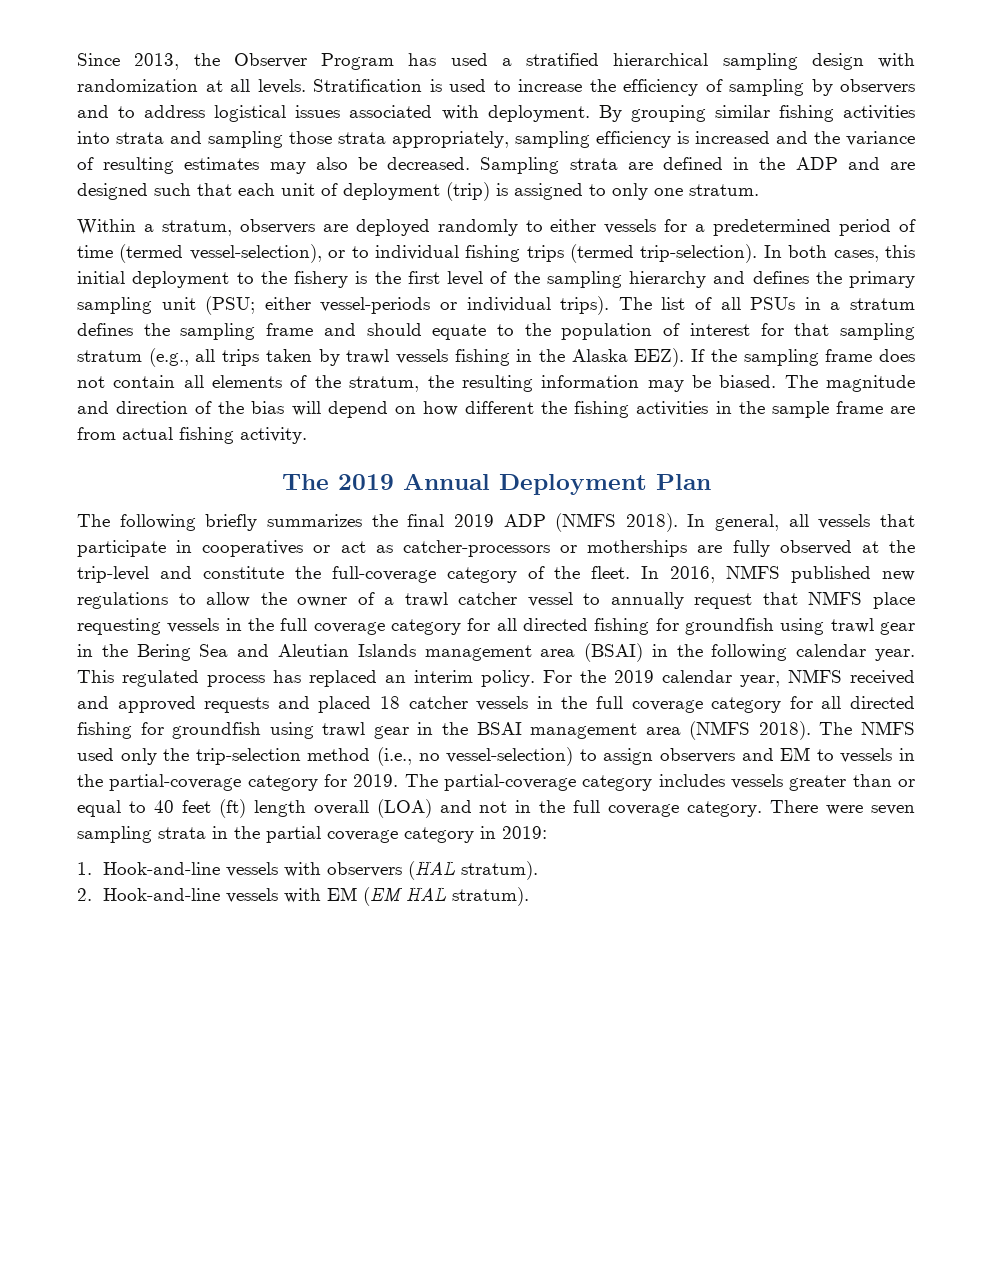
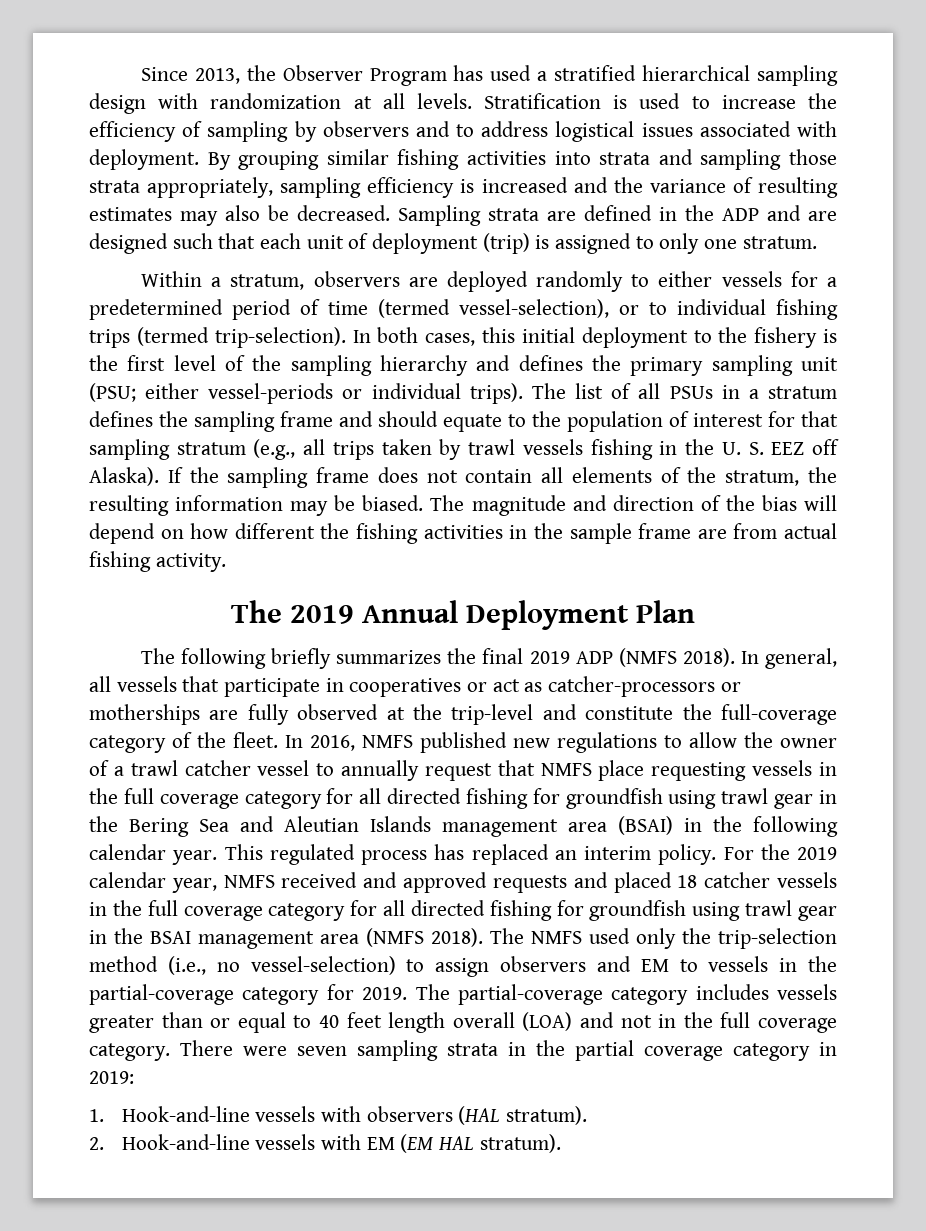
[571,348,685,367] Alaska EEZ). -> [721,439,840,455] [89,467,159,486] U. S. EEZ off Alaska).
[218,799,246,818] (ft) -> (382, 1020) none

